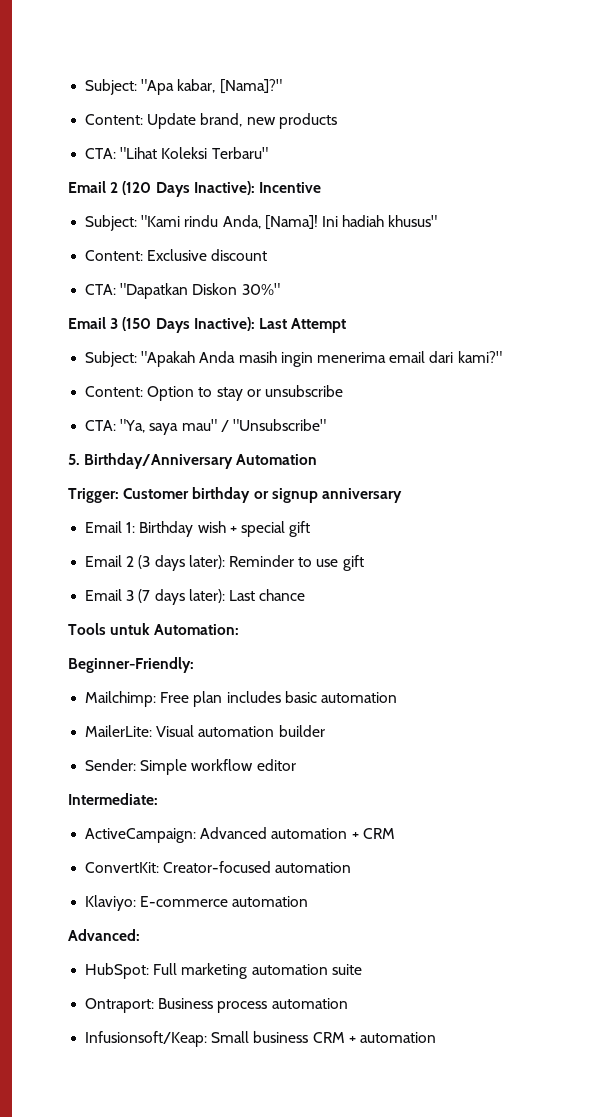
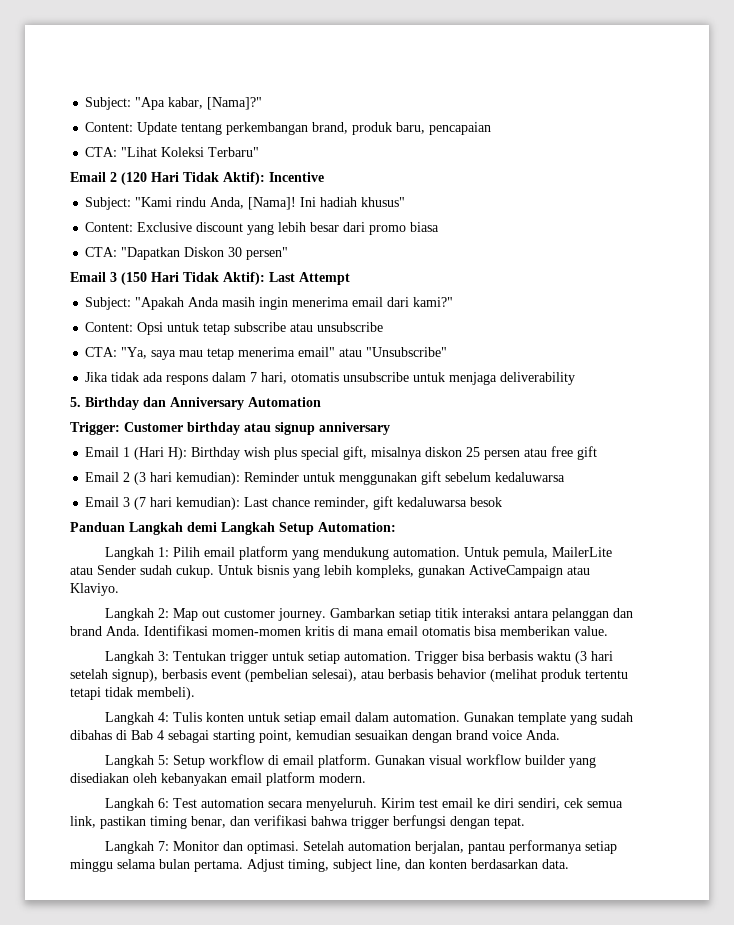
[200,113,337,129] brand, new products -> [181,122,492,135] tentang perkembangan brand, produk baru, pencapaian
[155,181,255,197] Days Inactive): -> [151,172,265,185] Hari Tidak Aktif):
(268, 255) none -> [247,222,440,235] yang lebih besar dari promo biasa
[241,283,280,295] 30%" -> [228,247,289,260] 30 persen"
[155,317,255,333] Days Inactive): -> [151,272,265,285] Hari Tidak Aktif):
[147,386,261,401] Option to stay or -> [137,322,314,335] Opsi untuk tetap subscribe atau
[181,419,326,432] [68,453,234,469] mau" / "Unsubscribe" // 5. Birthday/Anniversary -> [179,347,448,360] [85,372,576,385] [70,397,244,410] mau tetap menerima email" atau "Unsubscribe" // Jika tidak ada respons dalam 7 hari, otomatis unsubscribe untuk menjaga deliverability // 5. Birthday dan Anniversary
[253,491,269,499] or -> [244,423,271,432] atau
[126,521,285,537] 1: Birthday wish + special -> [123,446,574,460] 1 (Hari H): Birthday wish plus special gift, misalnya diskon 25 persen atau free
[154,555,364,571] days later): Reminder to use gift -> [150,471,566,485] hari kemudian): Reminder untuk menggunakan gift sebelum kedaluwarsa
[154,589,225,605] days later): -> [150,497,241,510] hari kemudian):
[68,623,240,635] [68,657,194,673] [85,691,397,707] [85,725,325,737] [85,759,296,775] [68,793,158,805] [85,827,395,843] [85,861,352,873] [85,895,309,911] [68,929,140,941] [85,963,362,979] [85,998,348,1013] [85,1031,436,1047] // Tools untuk Automation: // Beginner-Friendly: // Mailchimp: Free plan includes basic automation // MailerLite: Visual automation builder // Sender: Simple workflow editor // Intermediate: // ActiveCampaign: Advanced automation + CRM // ConvertKit: Creator-focused automation // Klaviyo: E-commerce automation // Advanced: // HubSpot: Full marketing automation suite // Ontraport: Business process automation // Infusionsoft/Keap: Small business CRM + automation -> [314,496,503,510] [70,522,396,535] [104,546,612,560] [70,565,590,578] [70,583,119,596] [104,608,633,621] [70,625,608,636] [104,651,613,664] [70,669,628,682] [70,687,195,700] [104,712,633,725] [70,730,560,743] [104,754,596,768] [70,772,366,786] [104,798,623,811] [70,815,525,829] [104,840,617,854] [70,859,569,872] reminder, gift kedaluwarsa besok // Panduan Langkah demi Langkah Setup Automation: // Langkah 1: Pilih email platform yang mendukung automation. Untuk pemula, MailerLite atau Sender sudah cukup. Untuk bisnis yang lebih kompleks, gunakan ActiveCampaign atau Klaviyo. // Langkah 2: Map out customer journey. Gambarkan setiap titik interaksi antara pelanggan dan brand Anda. Identifikasi momen-momen kritis di mana email otomatis bisa memberikan value. // Langkah 3: Tentukan trigger untuk setiap automation. Trigger bisa berbasis waktu (3 hari setelah signup), berbasis event (pembelian selesai), atau berbasis behavior (melihat produk tertentu tetapi tidak membeli). // Langkah 4: Tulis konten untuk setiap email dalam automation. Gunakan template yang sudah dibahas di Bab 4 sebagai starting point, kemudian sesuaikan dengan brand voice Anda. // Langkah 5: Setup workflow di email platform. Gunakan visual workflow builder yang disediakan oleh kebanyakan email platform modern. // Langkah 6: Test automation secara menyeluruh. Kirim test email ke diri sendiri, cek semua link, pastikan timing benar, dan verifikasi bahwa trigger berfungsi dengan tepat. // Langkah 7: Monitor dan optimasi. Setelah automation berjalan, pantau performanya setiap minggu selama bulan pertama. Adjust timing, subject line, dan konten berdasarkan data.

